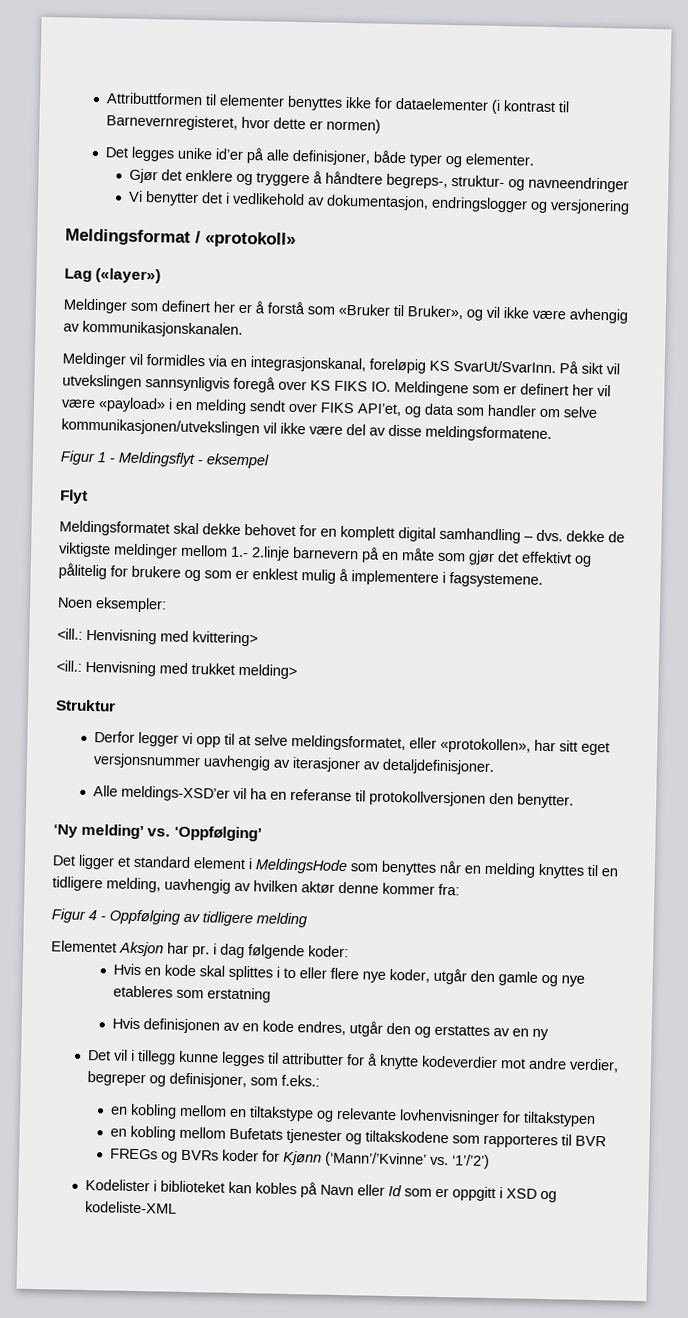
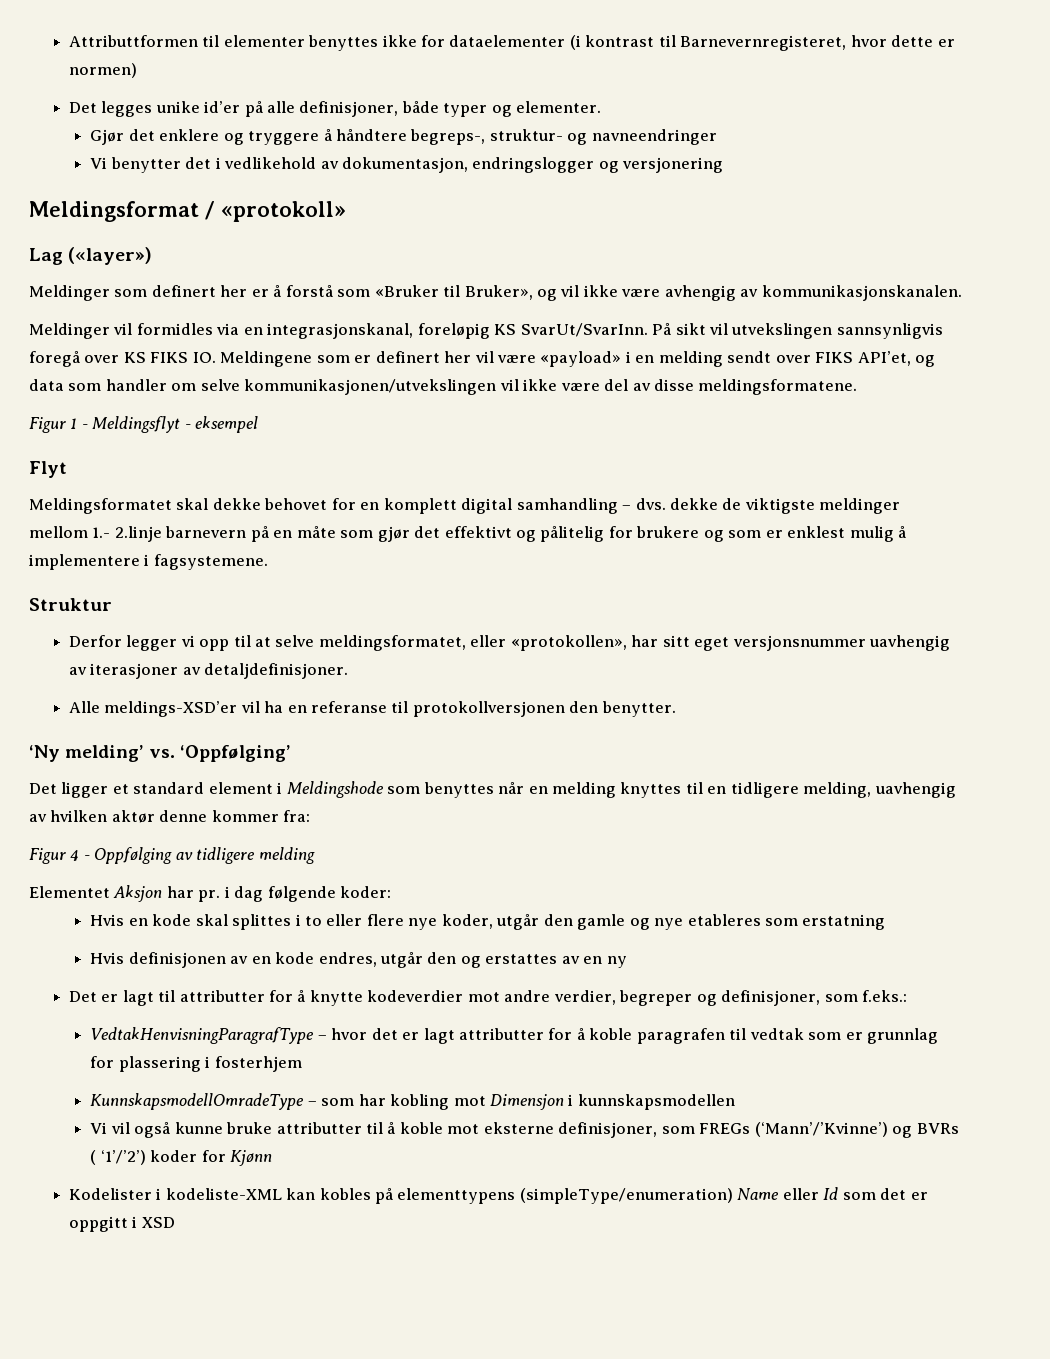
[57,597,167,613] [57,628,258,647] [56,660,297,680] // Noen eksempler: // <ill.: Henvisning med kvittering> // <ill.: Henvisning med trukket melding> -> (268, 562) none
[255,858,348,875] MeldingsHode -> [286,781,384,798] Meldingshode
[114,1049,266,1067] vil i tillegg kunne legges -> [101,990,154,1006] er lagt
[109,1103,596,1128] [109,1125,606,1149] [109,1148,219,1163] en kobling mellom en tiltakstype og relevante lovhenvisninger for tiltakstypen // en kobling mellom Bufetats tjenester og tiltakskodene som rapporteres til BVR // FREGs og BVRs -> [90,1027,939,1044] [90,1056,302,1072] [90,1093,735,1110] [90,1122,959,1138] [90,1150,146,1165] VedtakHenvisningParagrafType – hvor det er lagt attributter for å koble paragrafen til vedtak som er grunnlag for plassering i fosterhjem // KunnskapsmodellOmradeType – som har kobling mot Dimensjon i kunnskapsmodellen // Vi vil også kunne bruke attributter til å koble mot eksterne definisjoner, som FREGs (‘Mann’/’Kvinne’) og BVRs ( ‘1’/’2’)
[324,1151,490,1169] (‘Mann’/’Kvinne’ vs. ‘1’/’2’) -> (273, 1158) none
[160,1180,226,1193] biblioteket -> [165,1188,282,1200] kodeliste-XML
[320,1184,355,1196] Navn -> [397,1188,780,1204] elementtypens (simpleType/enumeration) Name
(433, 1192) none -> [880,1188,907,1200] det
[540,1190,558,1203] [85,1201,178,1214] og kodeliste-XML -> (175, 1222) none

